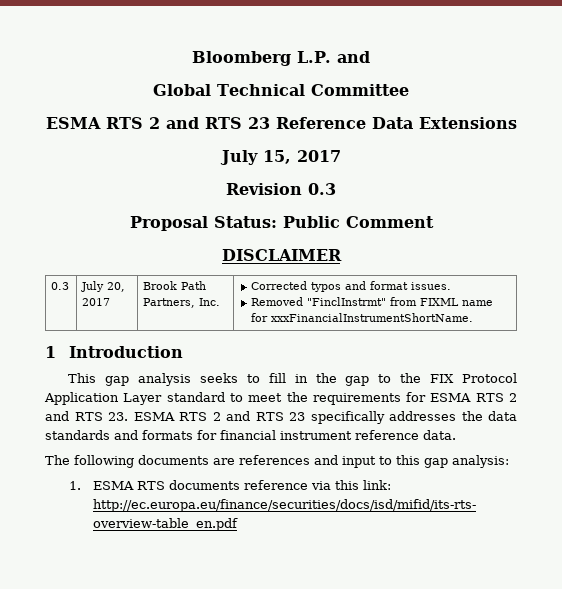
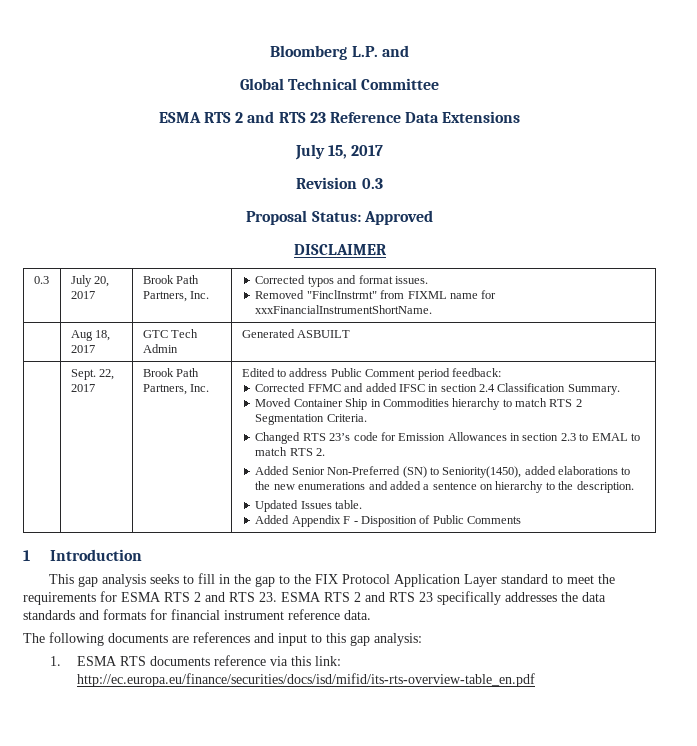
[282,216,434,228] Public Comment -> [363,210,433,225] Approved
(474, 317) none -> [70,330,111,341] [70,345,95,353] [142,329,199,338] [142,344,178,353] [241,329,351,338] [70,369,115,380] [70,384,95,392] [142,368,200,377] [142,384,210,395] [241,368,501,380] [255,383,620,395] [255,398,582,410] [255,414,367,425] [255,432,640,444] [255,447,326,456] [255,466,631,478] [255,481,634,493] [255,500,363,512] [255,515,522,527] // | Aug 18, 2017 | GTC Tech Admin | Generated ASBUILT // | Sept. 22, 2017 | Brook Path Partners, Inc. | Edited to address Public Comment period feedback: // Corrected FFMC and added IFSC in section 2.4 Classification Summary. // Moved Container Ship in Commodities hierarchy to match RTS 2 Segmentation Criteria. // Changed RTS 23’s code for Emission Allowances in section 2.3 to EMAL to match RTS 2. // Added Senior Non-Preferred (SN) to Seniority(1450), added elaborations to the new enumerations and added a sentence on hierarchy to the description. // Updated Issues table. // Added Appendix F - Disposition of Public Comments

